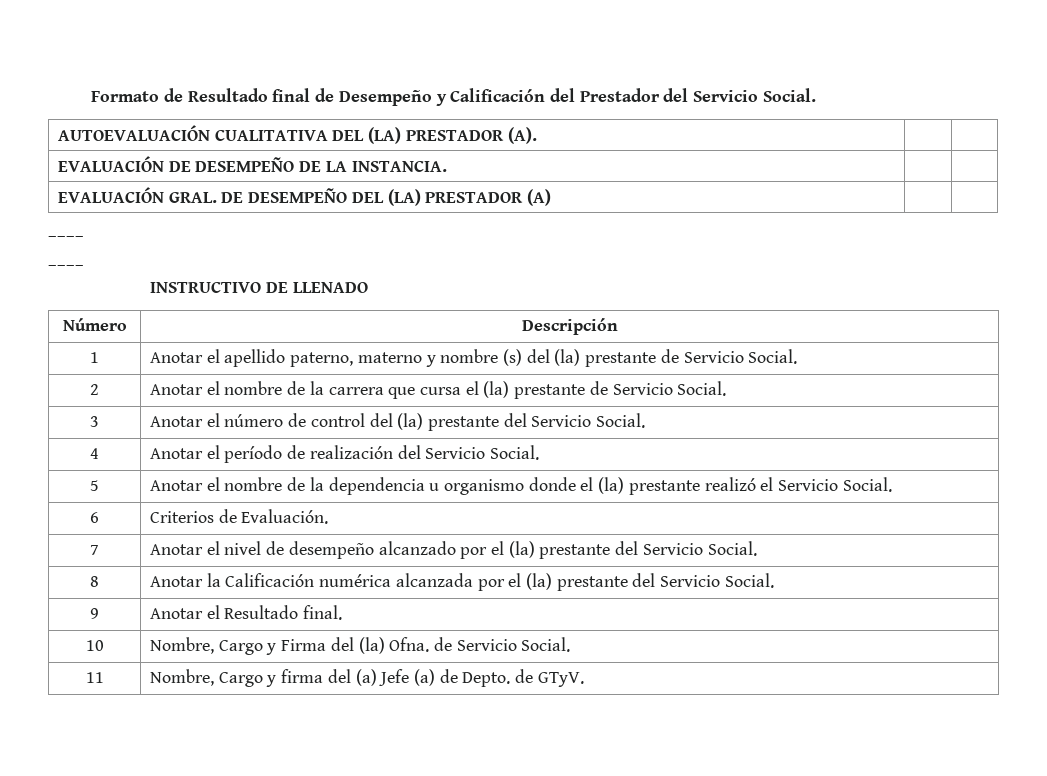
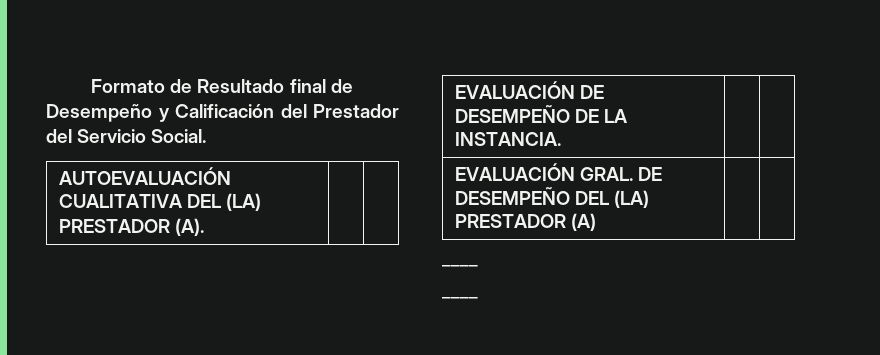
[150,282,368,293] [62,318,127,331] [521,318,618,335] [90,352,99,363] [149,349,798,367] [90,384,99,395] [149,381,727,399] [90,416,99,427] [149,413,646,431] [90,448,99,459] [149,445,539,463] [90,480,99,491] [149,477,892,495] [90,512,99,523] [149,509,329,524] [90,545,99,555] [149,541,757,559] [90,576,99,587] [149,573,774,591] [90,608,99,619] [149,605,343,620] [85,640,104,651] [149,637,571,655] [85,672,104,683] [149,669,584,687] // INSTRUCTIVO DE LLENADO // Número | Descripción // 1 | Anotar el apellido paterno, materno y nombre (s) del (la) prestante de Servicio Social. // 2 | Anotar el nombre de la carrera que cursa el (la) prestante de Servicio Social. // 3 | Anotar el número de control del (la) prestante del Servicio Social. // 4 | Anotar el período de realización del Servicio Social. // 5 | Anotar el nombre de la dependencia u organismo donde el (la) prestante realizó el Servicio Social. // 6 | Criterios de Evaluación. // 7 | Anotar el nivel de desempeño alcanzado por el (la) prestante del Servicio Social. // 8 | Anotar la Calificación numérica alcanzada por el (la) prestante del Servicio Social. // 9 | Anotar el Resultado final. // 10 | Nombre, Cargo y Firma del (la) Ofna. de Servicio Social. // 11 | Nombre, Cargo y firma del (a) Jefe (a) de Depto. de GTyV. -> (478, 298) none

